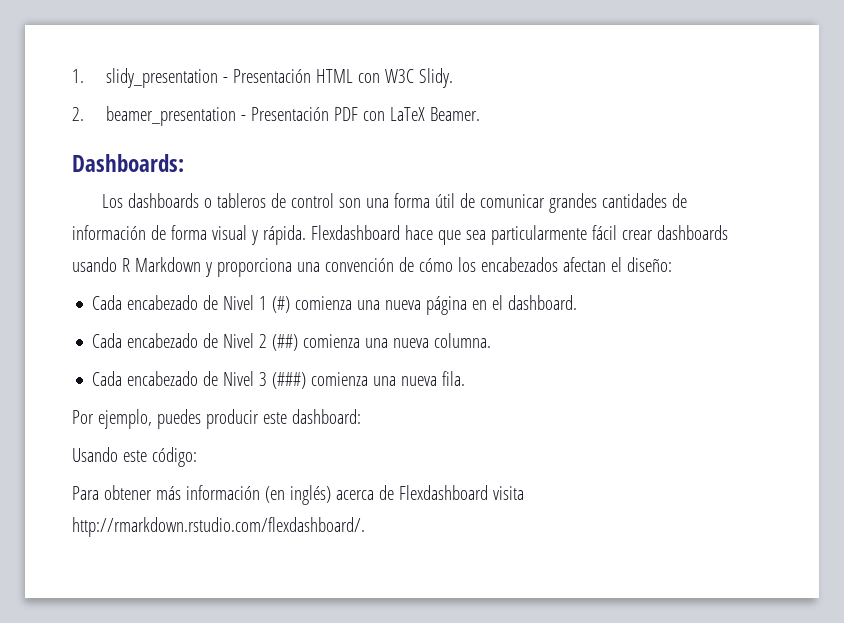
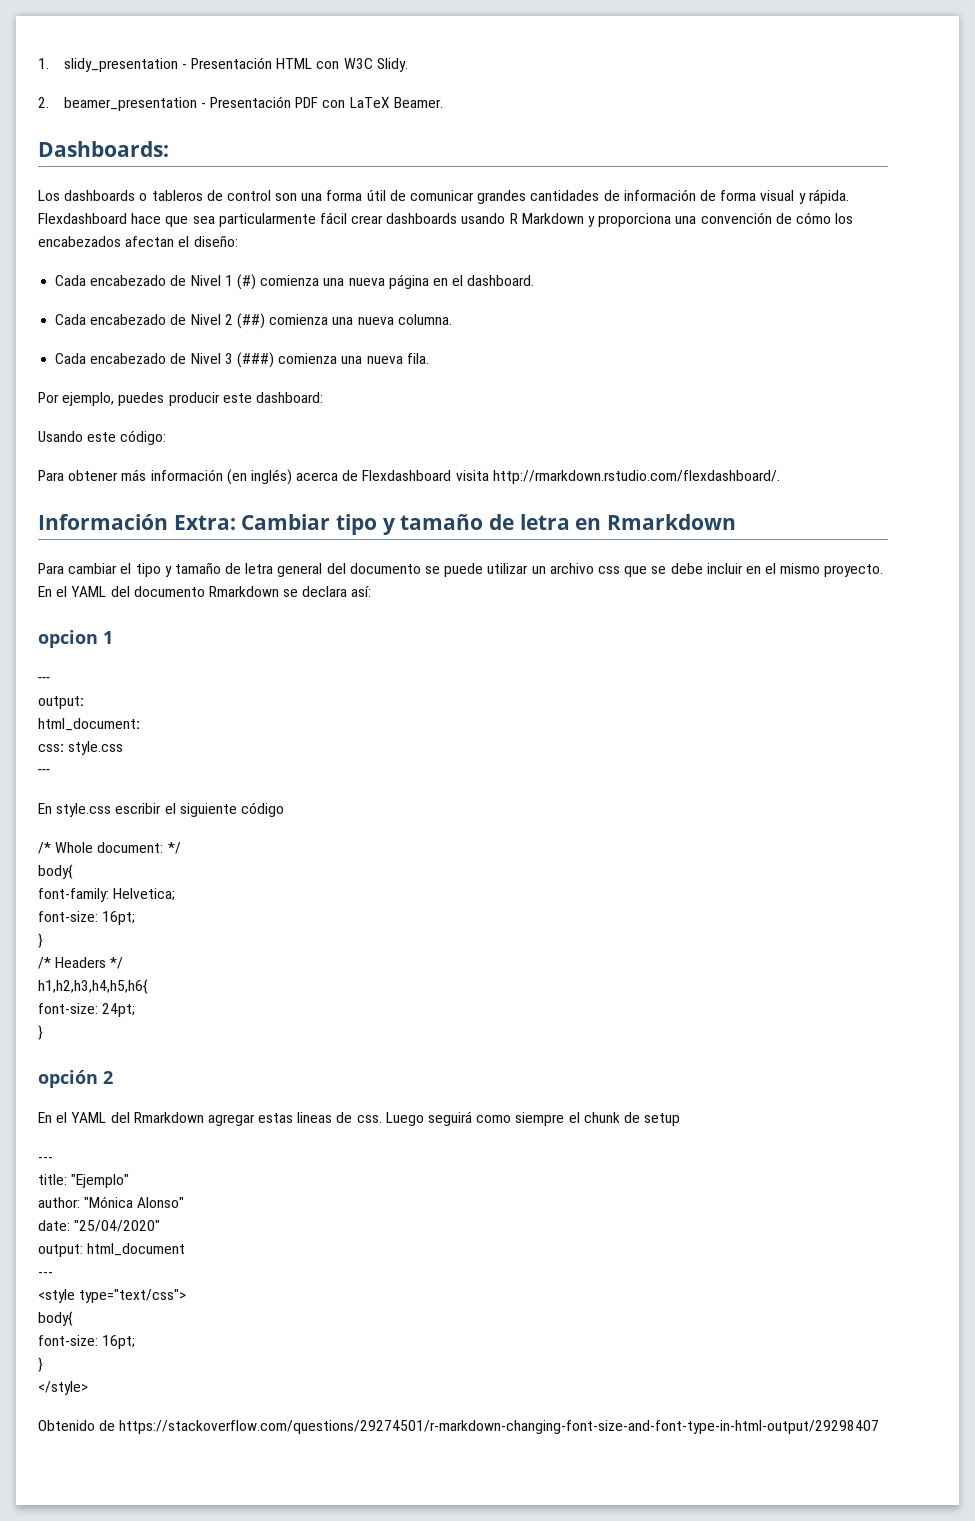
(365, 527) none -> [38,514,737,535] [38,562,884,577] [38,586,372,597] [38,630,113,648] [38,676,50,683] [38,696,84,709] [38,718,140,731] [38,741,124,755] [38,768,50,775] [38,802,284,817] [38,842,181,854] [38,864,73,879] [38,888,176,902] [38,911,136,925] [38,933,43,948] [38,957,124,969] [38,979,148,994] [38,1003,136,1017] [38,1025,43,1040] [38,1070,113,1088] [38,1111,681,1126] [38,1157,53,1162] [38,1174,130,1188] [38,1196,185,1208] [38,1220,161,1232] [38,1243,186,1257] [38,1272,53,1277] [38,1289,187,1303] [38,1311,73,1326] [38,1335,136,1349] [38,1357,43,1372] [38,1381,88,1395] [38,1420,880,1434] // Información Extra: Cambiar tipo y tamaño de letra en Rmarkdown // Para cambiar el tipo y tamaño de letra general del documento se puede utilizar un archivo css que se debe incluir en el mismo proyecto. En el YAML del documento Rmarkdown se declara así: // opcion 1 // --- // output: // html_document: // css: style.css // --- // En style.css escribir el siguiente código // /* Whole document: */ // body{ // font-family: Helvetica; // font-size: 16pt; // } // /* Headers */ // h1,h2,h3,h4,h5,h6{ // font-size: 24pt; // } // opción 2 // En el YAML del Rmarkdown agregar estas lineas de css. Luego seguirá como siempre el chunk de setup // --- // title: "Ejemplo" // author: "Mónica Alonso" // date: "25/04/2020" // output: html_document // --- // <style type="text/css"> // body{ // font-size: 16pt; // } // </style> // Obtenido de https://stackoverflow.com/questions/29274501/r-markdown-changing-font-size-and-font-type-in-html-output/29298407

